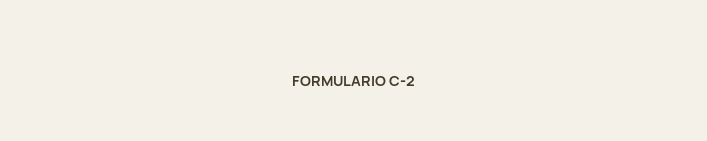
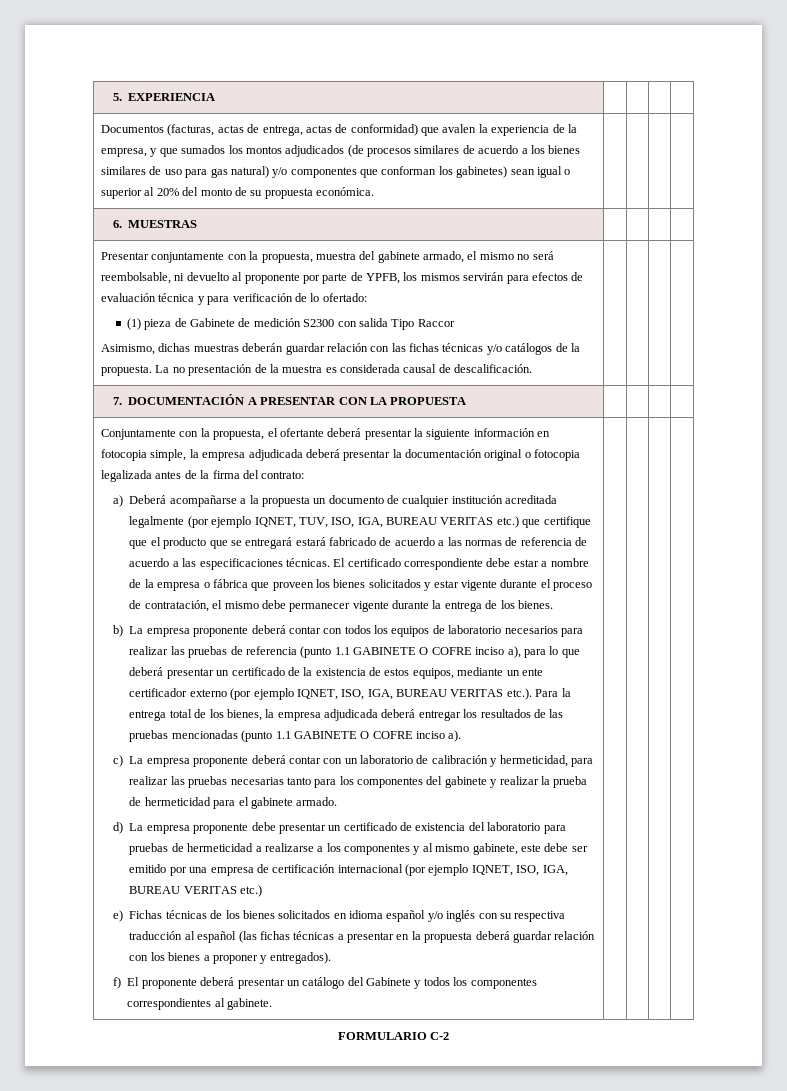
(291, 81) none -> [113,93,216,101] [101,124,577,136] [101,145,581,157] [101,166,571,178] [101,187,375,199] [113,220,198,228] [101,251,554,263] [101,272,584,284] [101,293,367,305] [126,318,455,330] [101,343,580,355] [101,364,533,376] [113,394,467,405] [101,428,551,440] [101,449,581,461] [101,470,305,482] [113,495,558,507] [129,516,591,528] [129,537,588,549] [129,558,589,570] [129,579,593,591] [129,600,553,612] [113,625,583,637] [129,646,580,658] [129,667,543,679] [129,688,571,700] [129,709,564,721] [129,730,462,742] [113,755,593,767] [129,776,588,788] [129,797,338,809] [113,822,566,834] [129,843,588,855] [129,864,568,876] [129,885,263,897] [113,910,566,922] [129,931,596,943] [129,952,331,964] [113,977,537,989] [127,998,273,1010] 5. EXPERIENCIA | | | | // Documentos (facturas, actas de entrega, actas de conformidad) que avalen la experiencia de la empresa, y que sumados los montos adjudicados (de procesos similares de acuerdo a los bienes similares de uso para gas natural) y/o componentes que conforman los gabinetes) sean igual o superior al 20% del monto de su propuesta económica. | | | | // 6. MUESTRAS | | | | // Presentar conjuntamente con la propuesta, muestra del gabinete armado, el mismo no será reembolsable, ni devuelto al proponente por parte de YPFB, los mismos servirán para efectos de evaluación técnica y para verificación de lo ofertado: // (1) pieza de Gabinete de medición S2300 con salida Tipo Raccor // Asimismo, dichas muestras deberán guardar relación con las fichas técnicas y/o catálogos de la propuesta. La no presentación de la muestra es considerada causal de descalificación. | | | | // 7. DOCUMENTACIÓN A PRESENTAR CON LA PROPUESTA | | | | // Conjuntamente con la propuesta, el ofertante deberá presentar la siguiente información en fotocopia simple, la empresa adjudicada deberá presentar la documentación original o fotocopia legalizada antes de la firma del contrato: // a) Deberá acompañarse a la propuesta un documento de cualquier institución acreditada legalmente (por ejemplo IQNET, TUV, ISO, IGA, BUREAU VERITAS etc.) que certifique que el producto que se entregará estará fabricado de acuerdo a las normas de referencia de acuerdo a las especificaciones técnicas. El certificado correspondiente debe estar a nombre de la empresa o fábrica que proveen los bienes solicitados y estar vigente durante el proceso de contratación, el mismo debe permanecer vigente durante la entrega de los bienes. // b) La empresa proponente deberá contar con todos los equipos de laboratorio necesarios para realizar las pruebas de referencia (punto 1.1 GABINETE O COFRE inciso a), para lo que deberá presentar un certificado de la existencia de estos equipos, mediante un ente certificador externo (por ejemplo IQNET, ISO, IGA, BUREAU VERITAS etc.). Para la entrega total de los bienes, la empresa adjudicada deberá entregar los resultados de las pruebas mencionadas (punto 1.1 GABINETE O COFRE inciso a). // c) La empresa proponente deberá contar con un laboratorio de calibración y hermeticidad, para realizar las pruebas necesarias tanto para los componentes del gabinete y realizar la prueba de hermeticidad para el gabinete armado. // d) La empresa proponente debe presentar un certificado de existencia del laboratorio para pruebas de hermeticidad a realizarse a los componentes y al mismo gabinete, este debe ser emitido por una empresa de certificación internacional (por ejemplo IQNET, ISO, IGA, BUREAU VERITAS etc.) // e) Fichas técnicas de los bienes solicitados en idioma español y/o inglés con su respectiva traducción al español (las fichas técnicas a presentar en la propuesta deberá guardar relación con los bienes a proponer y entregados). // f) El proponente deberá presentar un catálogo del Gabinete y todos los componentes correspondientes al gabinete. | | | | //

